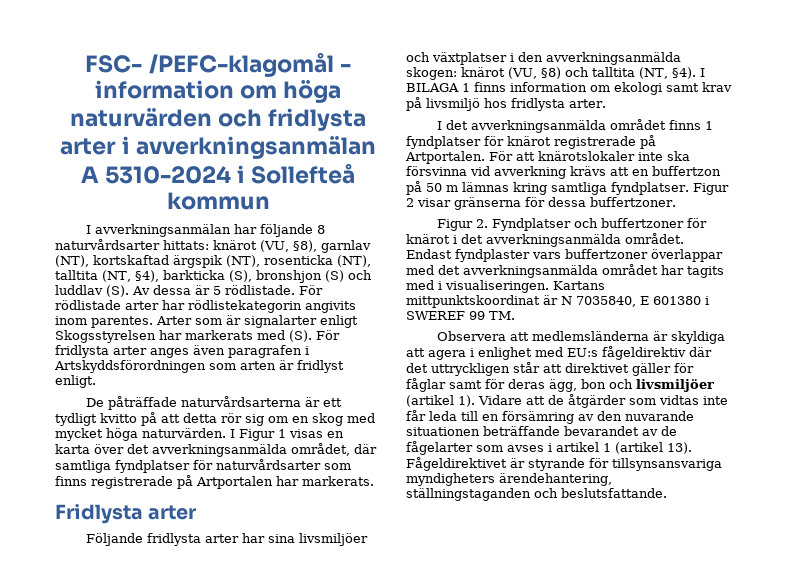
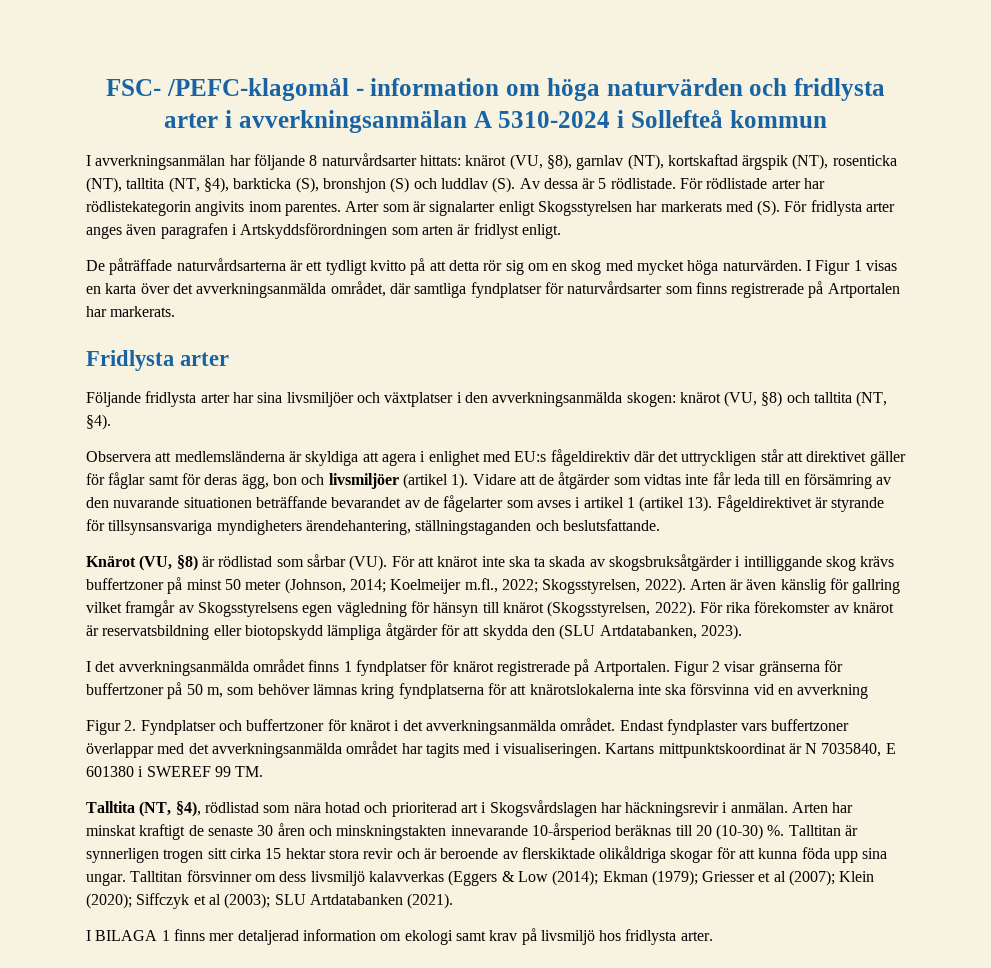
[699,68,705,77] [406,82,732,95] [406,97,606,111] [436,119,713,133] [406,135,656,149] [405,151,690,164] [406,166,721,179] [406,181,729,195] [406,197,676,210] [436,218,707,231] [406,233,684,247] [406,249,723,262] [406,264,724,278] [406,280,605,293] [406,295,709,308] [406,311,515,320] I BILAGA 1 finns information om ekologi samt krav på livsmiljö hos fridlysta arter. // I det avverkningsanmälda området finns 1 fyndplatser för knärot registrerade på Artportalen. För att knärotslokaler inte ska försvinna vid avverkning krävs att en buffertzon på 50 m lämnas kring samtliga fyndplatser. Figur 2 visar gränserna för dessa buffertzoner. // Figur 2. Fyndplatser och buffertzoner för knärot i det avverkningsanmälda området. Endast fyndplaster vars buffertzoner överlappar med det avverkningsanmälda området har tagits med i visualiseringen. Kartans mittpunktskoordinat är N 7035840, E 601380 i SWEREF 99 TM. -> (111, 422) none
(667, 493) none -> [86,554,895,571] [86,577,901,594] [86,600,895,617] [86,623,742,640] [86,659,844,676] [86,682,869,699] [86,718,850,735] [86,741,896,758] [86,766,264,777] [86,800,854,817] [86,823,859,840] [86,846,888,863] [86,870,875,886] [86,893,454,909] [86,928,713,945] // Knärot (VU, §8) är rödlistad som sårbar (VU). För att knärot inte ska ta skada av skogsbruksåtgärder i intilliggande skog krävs buffertzoner på minst 50 meter (Johnson, 2014; Koelmeijer m.fl., 2022; Skogsstyrelsen, 2022). Arten är även känslig för gallring vilket framgår av Skogsstyrelsens egen vägledning för hänsyn till knärot (Skogsstyrelsen, 2022). För rika förekomster av knärot är reservatsbildning eller biotopskydd lämpliga åtgärder för att skydda den (SLU Artdatabanken, 2023). // I det avverkningsanmälda området finns 1 fyndplatser för knärot registrerade på Artportalen. Figur 2 visar gränserna för buffertzoner på 50 m, som behöver lämnas kring fyndplatserna för att knärotslokalerna inte ska försvinna vid en avverkning // Figur 2. Fyndplatser och buffertzoner för knärot i det avverkningsanmälda området. Endast fyndplaster vars buffertzoner överlappar med det avverkningsanmälda området har tagits med i visualiseringen. Kartans mittpunktskoordinat är N 7035840, E 601380 i SWEREF 99 TM. // Talltita (NT, §4), rödlistad som nära hotad och prioriterad art i Skogsvårdslagen har häckningsrevir i anmälan. Arten har minskat kraftigt de senaste 30 åren och minskningstakten innevarande 10-årsperiod beräknas till 20 (10-30) %. Talltitan är synnerligen trogen sitt cirka 15 hektar stora revir och är beroende av flerskiktade olikåldriga skogar för att kunna föda upp sina ungar. Talltitan försvinner om dess livsmiljö kalavverkas (Eggers & Low (2014); Ekman (1979); Griesser et al (2007); Klein (2020); Siffczyk et al (2003); SLU Artdatabanken (2021). // I BILAGA 1 finns mer detaljerad information om ekologi samt krav på livsmiljö hos fridlysta arter.

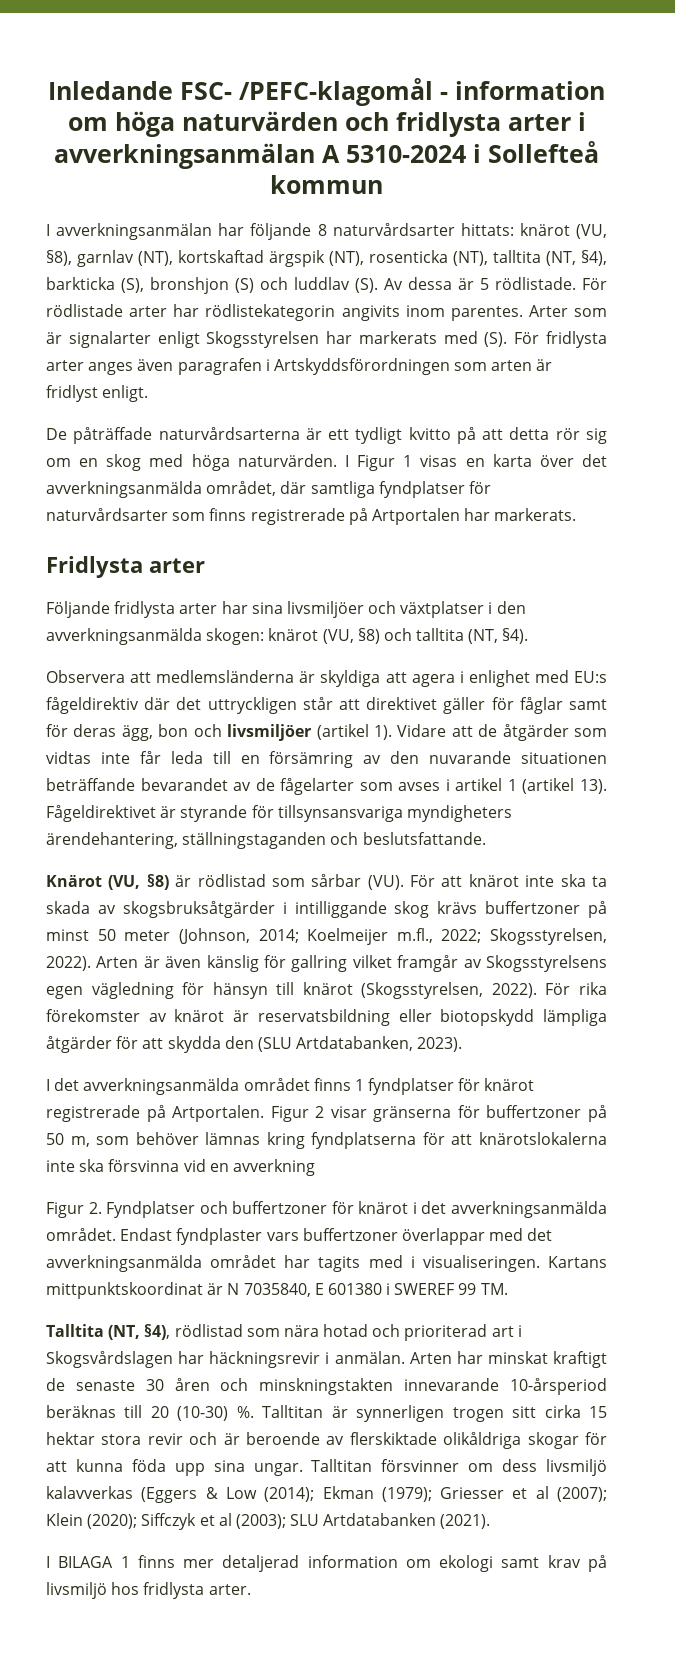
(106, 87) none -> [48,81,173,100] Inledande
[637,260,685,275] mycket -> (184, 460) none

